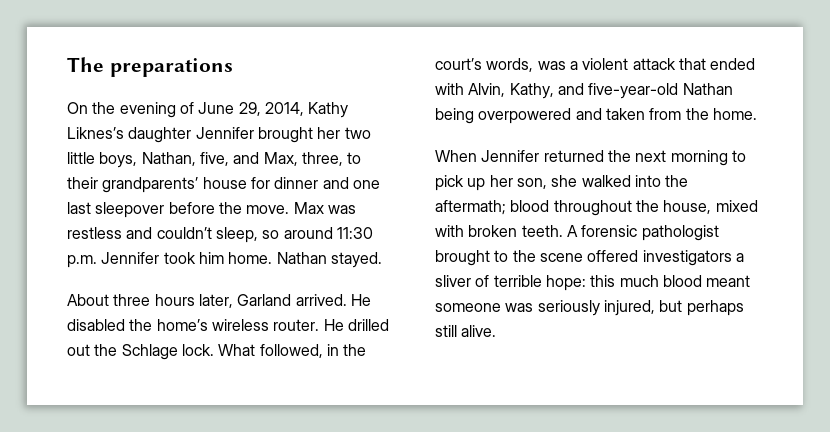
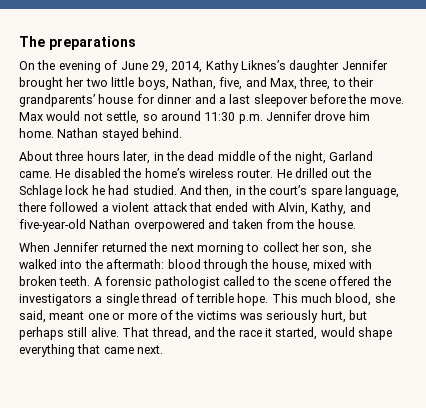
[352,180,380,189] one -> [218,97,226,104] a
[327,205,356,214] [67,227,258,243] was restless and couldn’t sleep, -> [46,111,140,124] would not settle,
[163,252,196,264] took -> [314,111,346,121] drove
[330,252,382,268] stayed. -> [101,128,183,141] stayed behind.
[237,294,347,306] Garland arrived. -> [153,151,374,164] [19,171,52,178] in the dead middle of the night, Garland came.
[181,344,367,358] [435,58,566,72] lock. What followed, in the court’s words, was -> [65,185,400,198] [18,202,99,212] lock he had studied. And then, in the court’s spare language, there followed
[435,108,474,124] being -> (131, 224) none
[712,108,757,120] home. -> [317,219,356,229] house.
[435,175,486,191] pick up -> [262,242,299,252] collect
[435,200,632,216] aftermath; blood throughout -> [106,259,248,272] aftermath: blood through
[435,250,490,266] brought -> [222,276,255,286] called
(639, 256) none -> [372,276,391,286] the
[435,275,751,291] [435,303,501,312] sliver of terrible hope: this much blood meant someone -> [105,293,395,306] [19,310,237,323] single thread of terrible hope. This much blood, she said, meant one or more of the victims
[603,300,655,316] injured, -> [320,310,346,323] hurt,
(497, 331) none -> [122,327,393,340] [19,344,164,357] That thread, and the race it started, would shape everything that came next.

